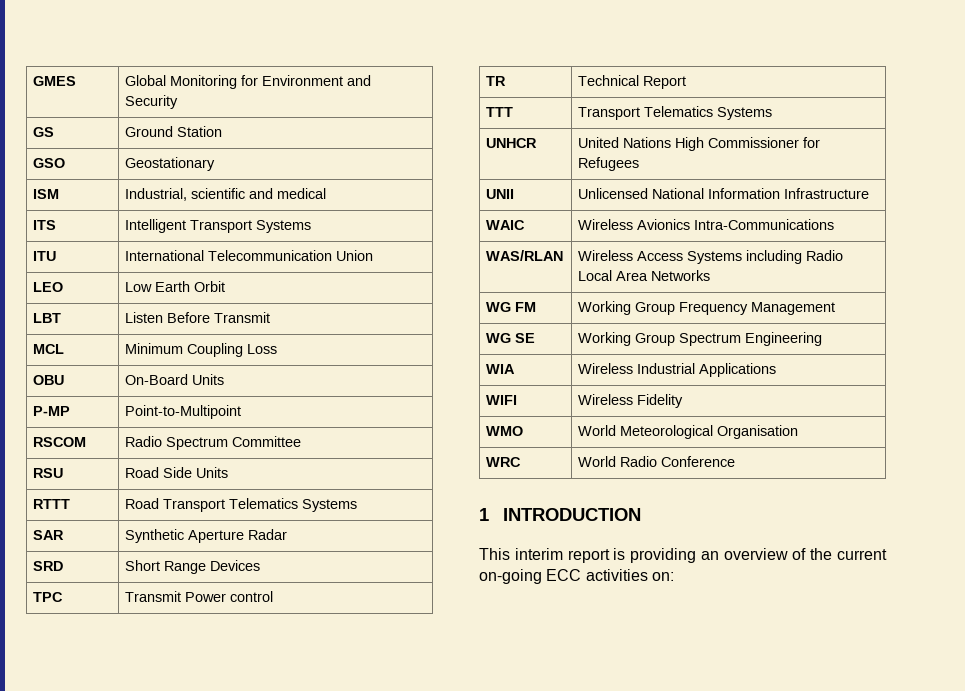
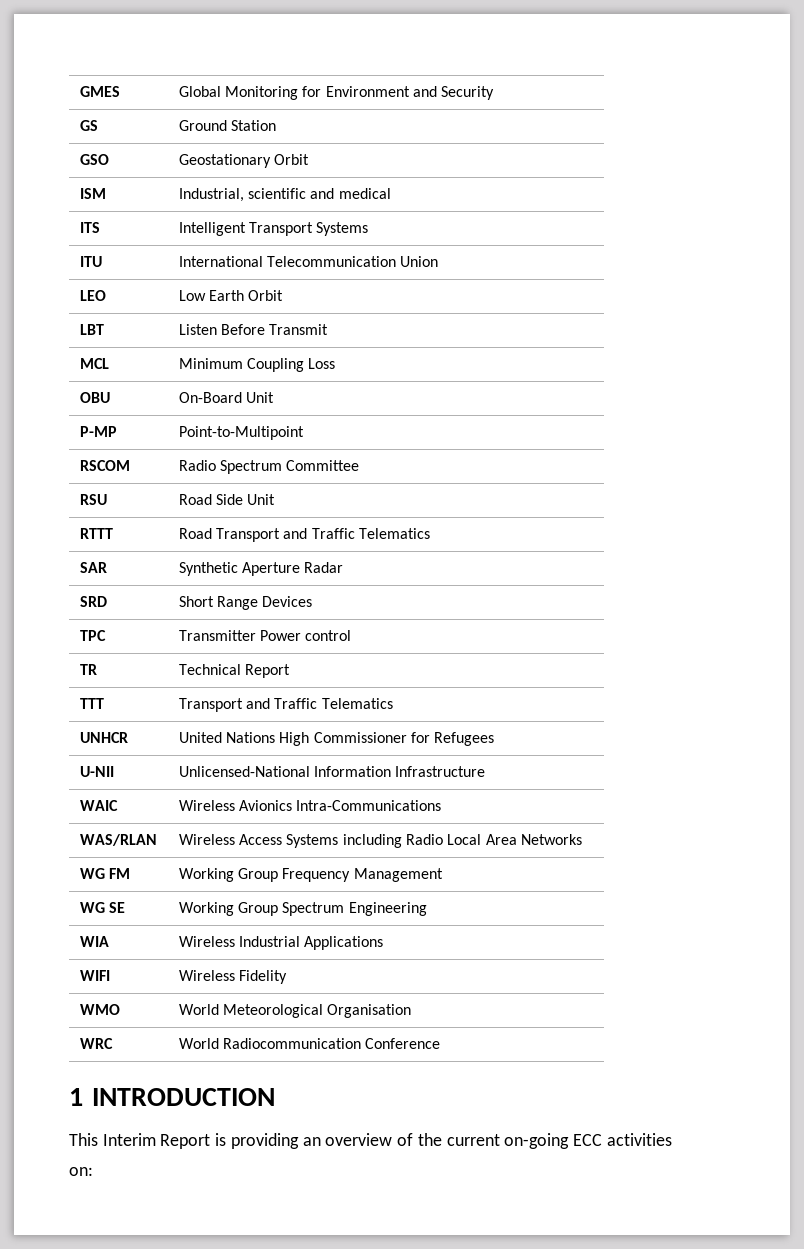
(216, 164) none -> [274,154,310,165] Orbit
[192,374,225,385] Units -> [246,392,275,403] Unit
[196,467,229,478] Units -> [247,494,276,505] Unit
[229,498,358,512] Telematics Systems -> [283,528,431,539] and Traffic Telematics
[125,591,182,602] Transmit -> [178,630,256,641] Transmitter
[644,106,773,120] Telematics Systems -> [246,698,393,709] and Traffic Telematics
[486,189,515,199] [578,188,705,199] UNII | Unlicensed National -> [79,766,114,777] [178,766,310,777] U-NII | Unlicensed-National
[620,456,658,467] Radio -> [223,1038,362,1049] Radiocommunication
[514,548,610,563] interim report -> [102,1133,211,1149] Interim Report

